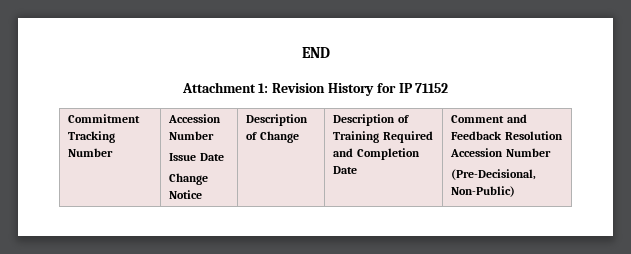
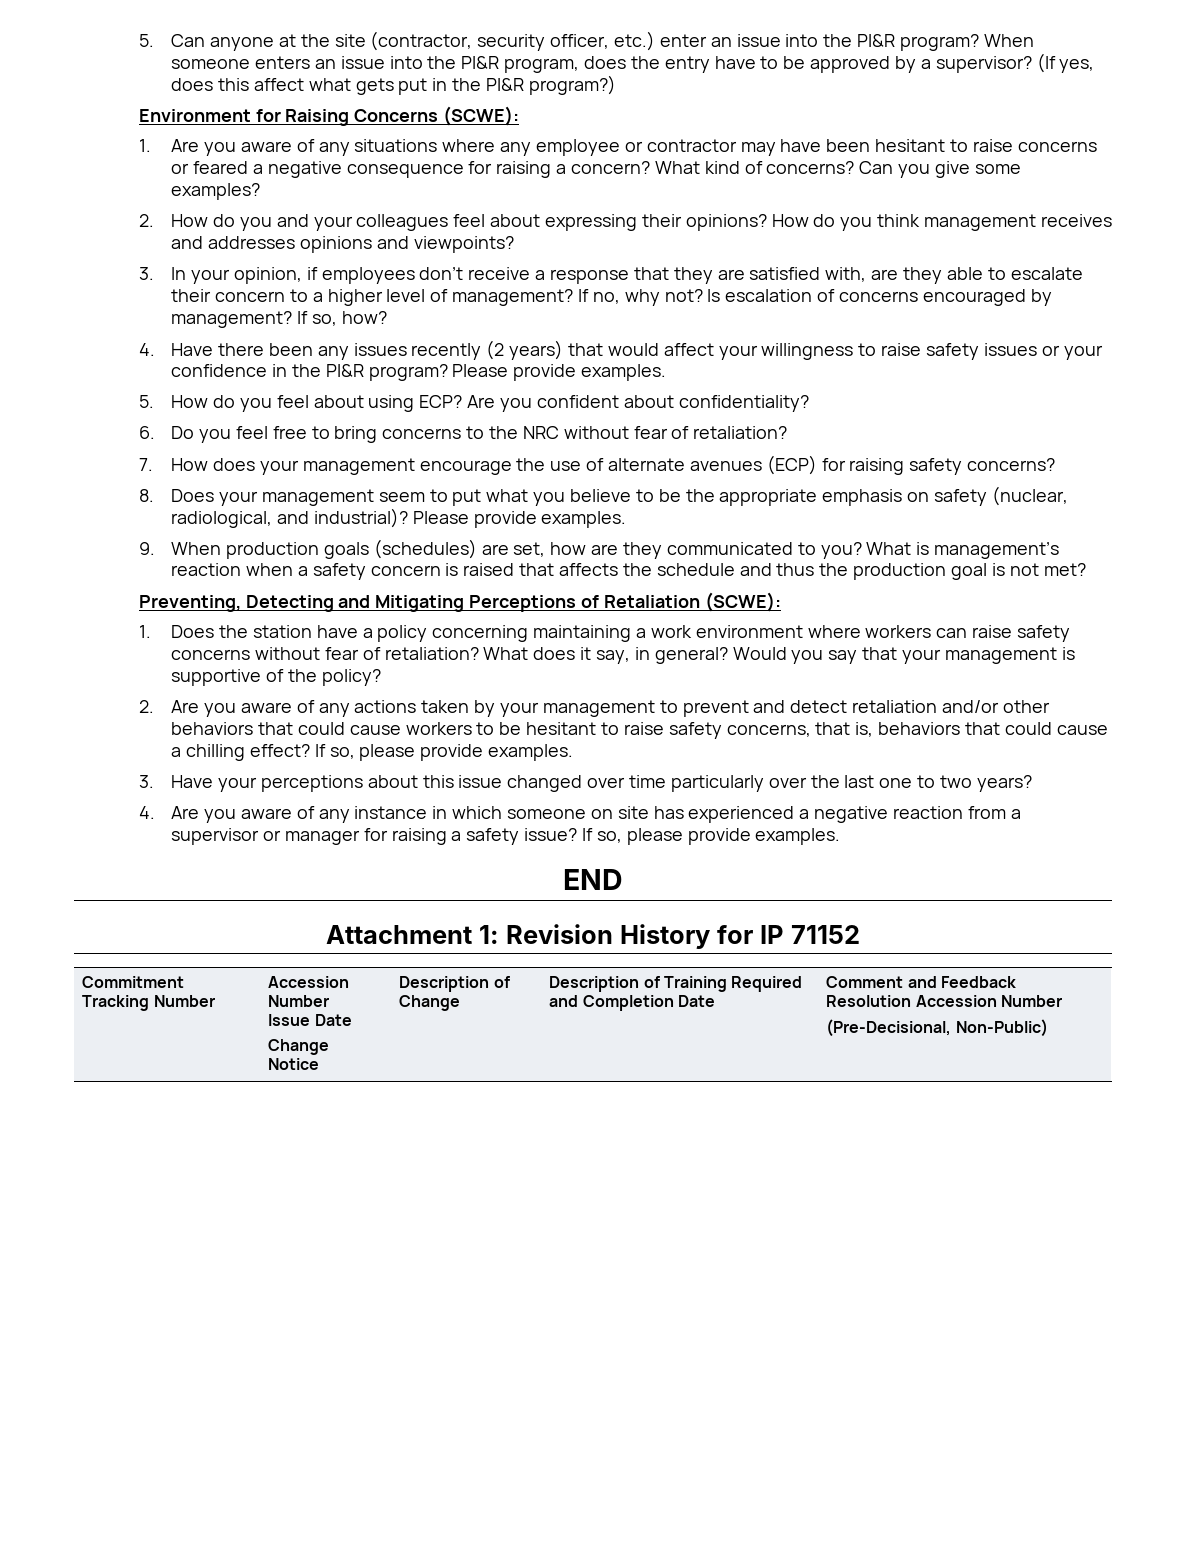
(301, 52) none -> [138,31,1034,51] [171,53,1095,73] [171,75,616,95] [138,106,520,126] [138,139,1097,156] [171,161,1021,178] [171,183,261,200] [138,214,1112,231] [171,236,514,253] [138,267,1083,284] [171,289,1052,306] [171,311,387,328] [138,340,1103,360] [171,364,667,381] [138,395,809,412] [138,426,788,443] [138,455,1056,475] [138,486,1068,506] [171,508,627,528] [138,539,1060,559] [171,563,1086,580] [138,592,781,612] [138,625,1071,642] [171,647,1075,664] [171,669,381,686] [138,700,1050,717] [171,722,1108,739] [171,744,574,761] [138,775,1032,792] [138,806,1021,823] [171,828,841,845] 5. Can anyone at the site (contractor, security officer, etc.) enter an issue into the PI&R program? When someone enters an issue into the PI&R program, does the entry have to be approved by a supervisor? (If yes, does this affect what gets put in the PI&R program?) // Environment for Raising Concerns (SCWE): // 1. Are you aware of any situations where any employee or contractor may have been hesitant to raise concerns or feared a negative consequence for raising a concern? What kind of concerns? Can you give some examples? // 2. How do you and your colleagues feel about expressing their opinions? How do you think management receives and addresses opinions and viewpoints? // 3. In your opinion, if employees don’t receive a response that they are satisfied with, are they able to escalate their concern to a higher level of management? If no, why not? Is escalation of concerns encouraged by management? If so, how? // 4. Have there been any issues recently (2 years) that would affect your willingness to raise safety issues or your confidence in the PI&R program? Please provide examples. // 5. How do you feel about using ECP? Are you confident about confidentiality? // 6. Do you feel free to bring concerns to the NRC without fear of retaliation? // 7. How does your management encourage the use of alternate avenues (ECP) for raising safety concerns? // 8. Does your management seem to put what you believe to be the appropriate emphasis on safety (nuclear, radiological, and industrial)? Please provide examples. // 9. When production goals (schedules) are set, how are they communicated to you? What is management’s reaction when a safety concern is raised that affects the schedule and thus the production goal is not met? // Preventing, Detecting and Mitigating Perceptions of Retaliation (SCWE): // 1. Does the station have a policy concerning maintaining a work environment where workers can raise safety concerns without fear of retaliation? What does it say, in general? Would you say that your management is supportive of the policy? // 2. Are you aware of any actions taken by your management to prevent and detect retaliation and/or other behaviors that could cause workers to be hesitant to raise safety concerns, that is, behaviors that could cause a chilling effect? If so, please provide examples. // 3. Have your perceptions about this issue changed over time particularly over the last one to two years? // 4. Are you aware of any instance in which someone on site has experienced a negative reaction from a supervisor or manager for raising a safety issue? If so, please provide examples. //

